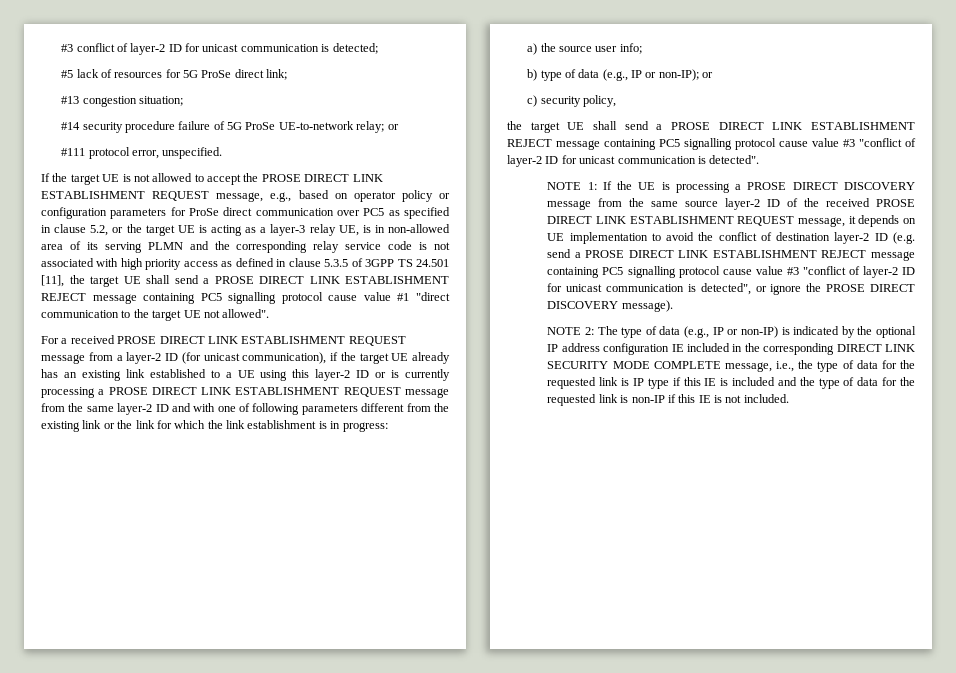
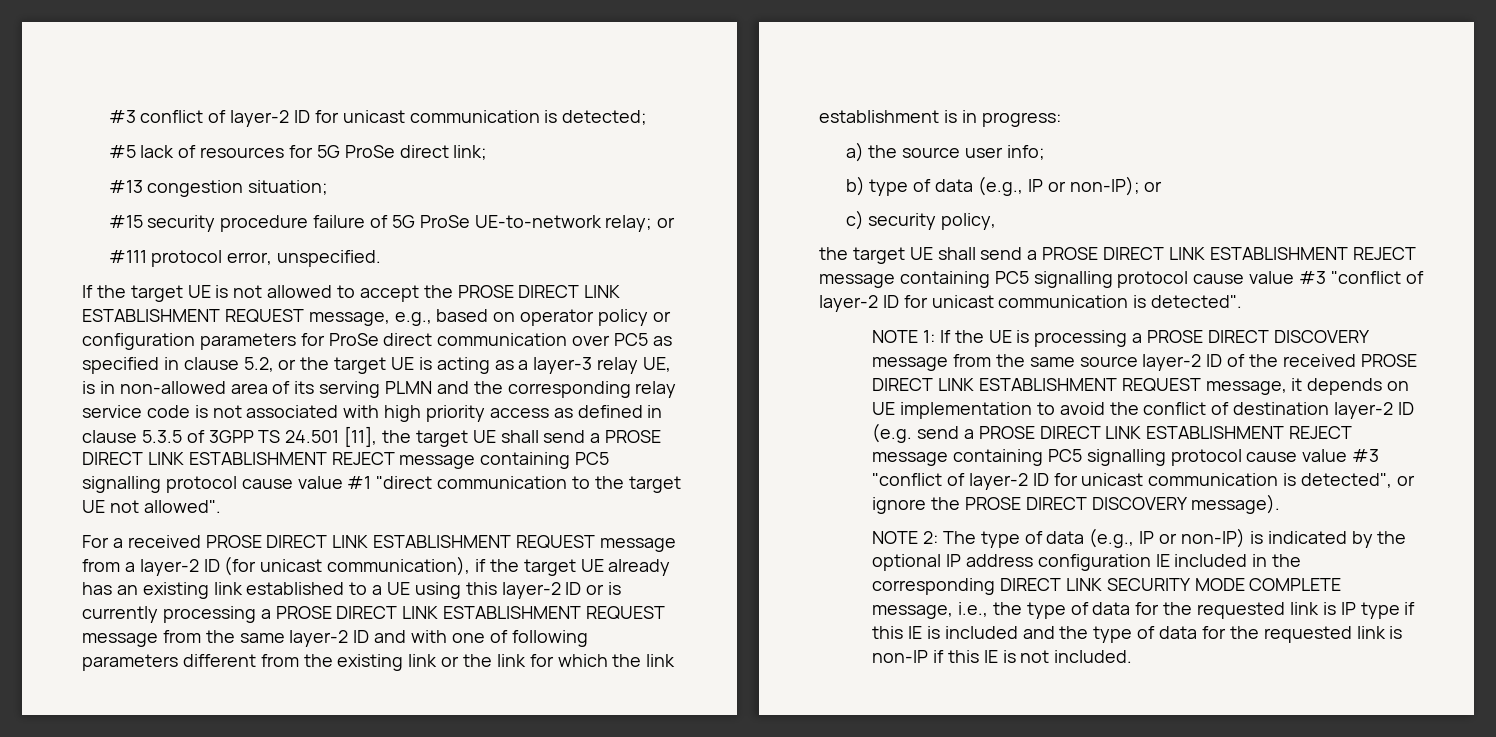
[61,122,81,130] #14 -> [108,215,143,228] #15

